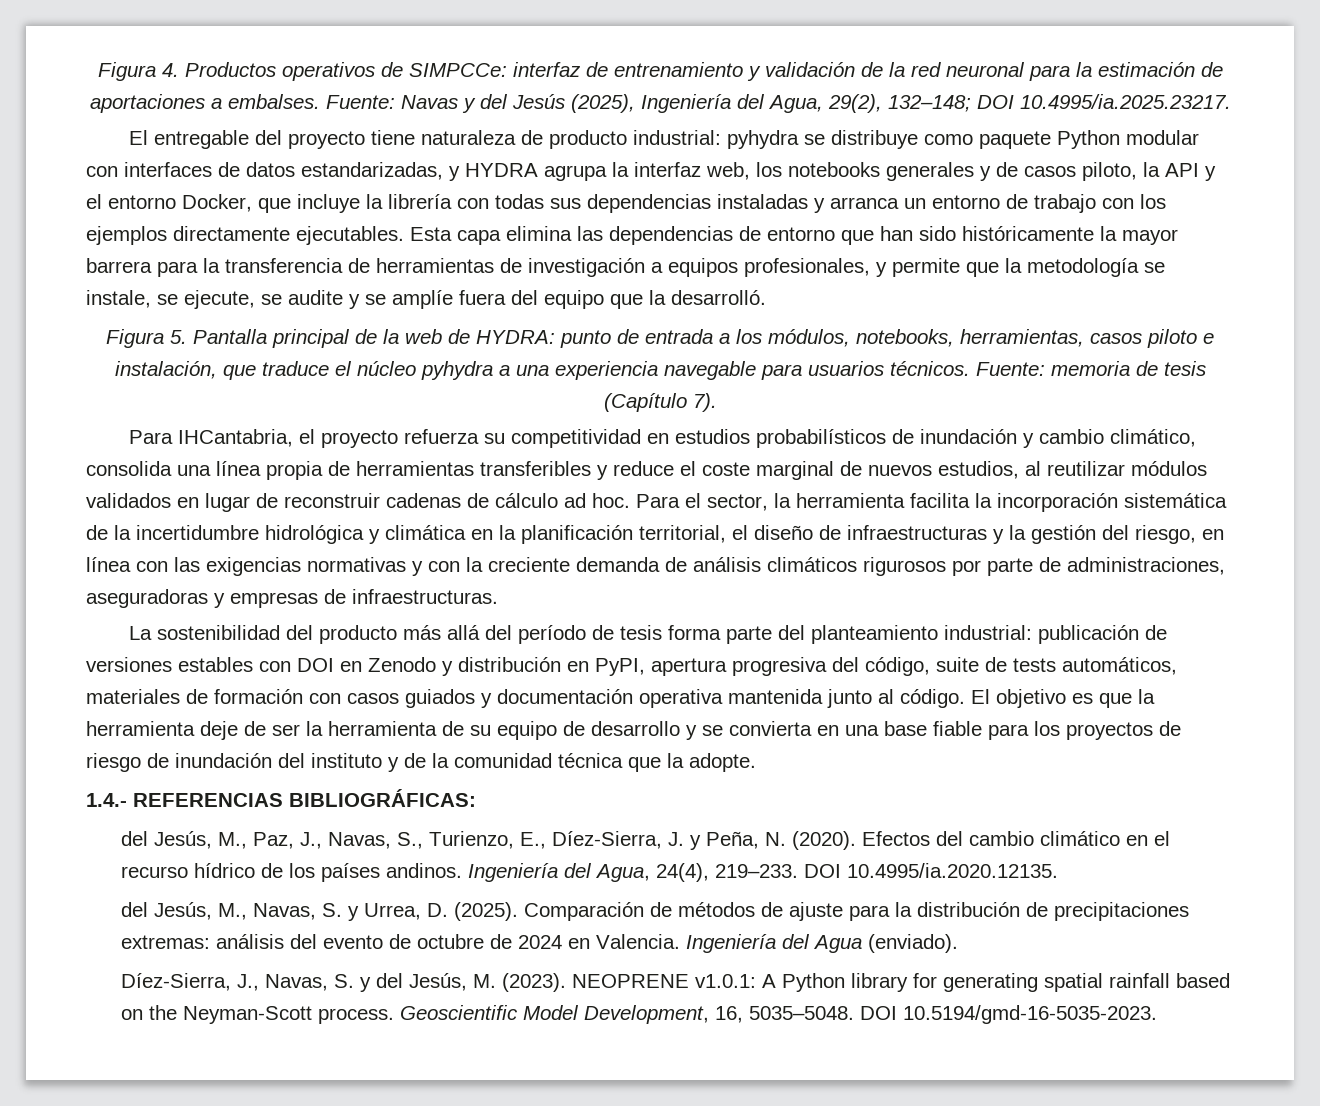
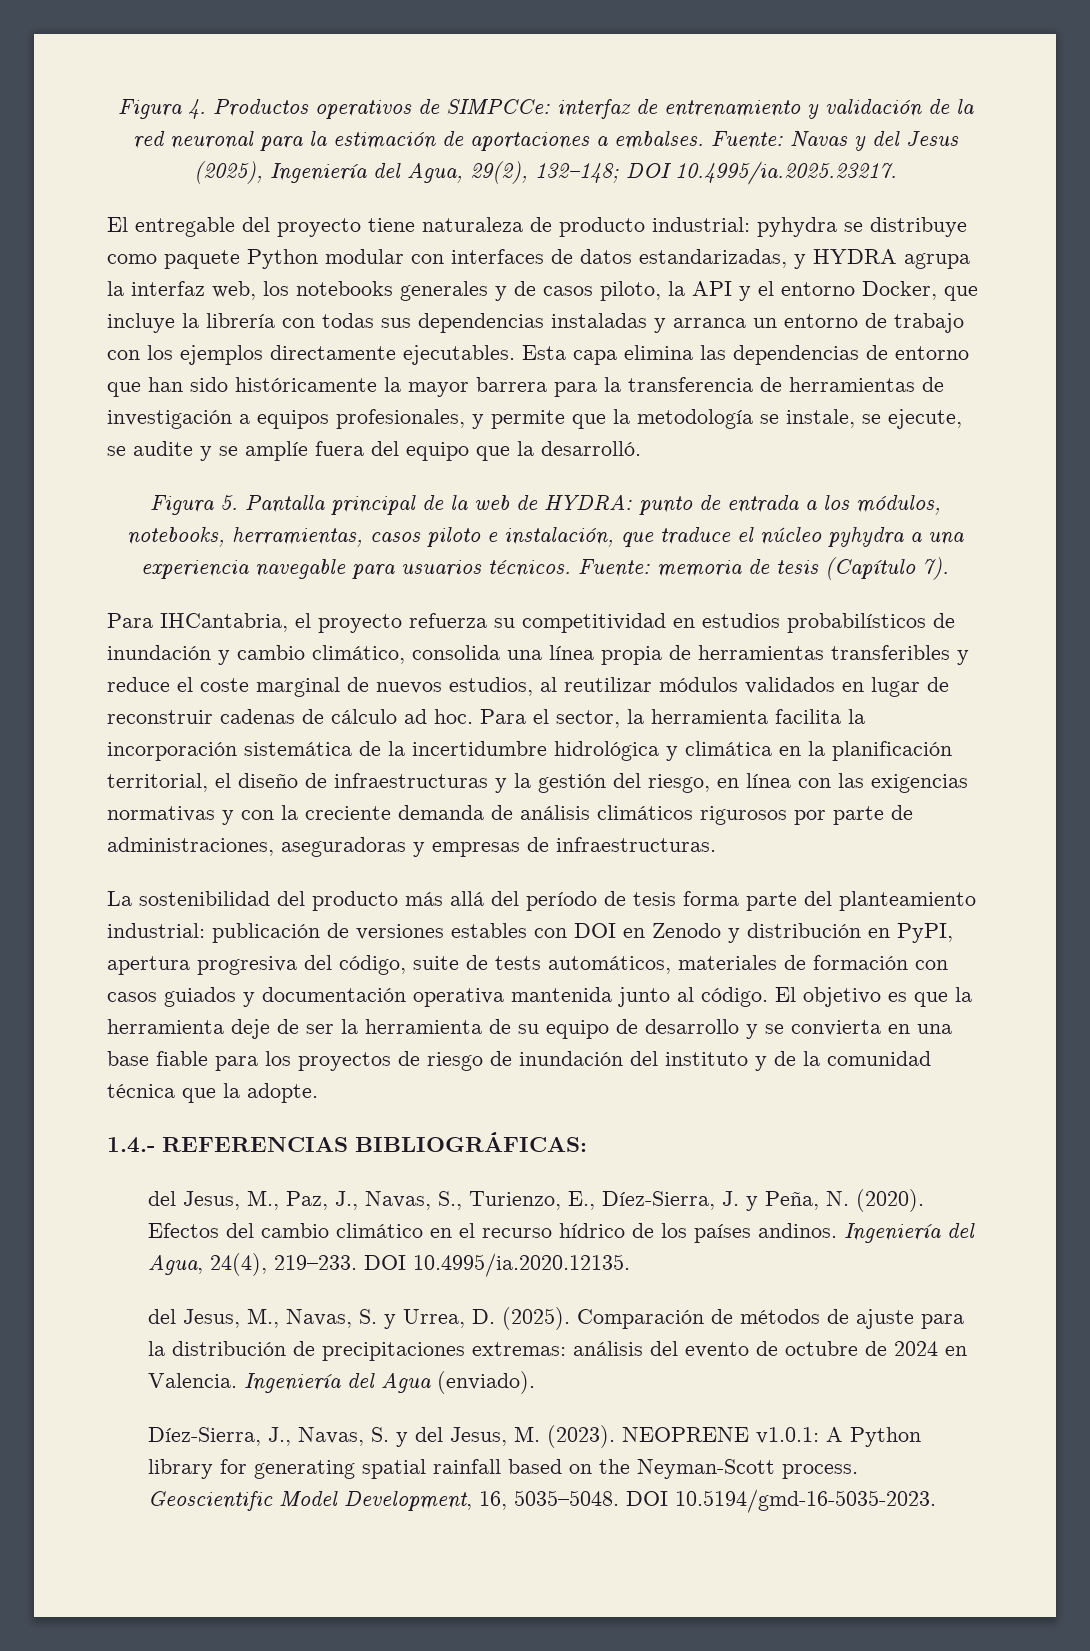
[511,94,565,109] Jesús -> [905,131,959,147] Jesus
[154,831,213,849] Jesús, -> [183,1191,241,1210] Jesus,
[154,902,213,920] Jesús, -> [183,1309,241,1328] Jesus,
[409,973,468,991] Jesús, -> [450,1427,508,1446] Jesus,

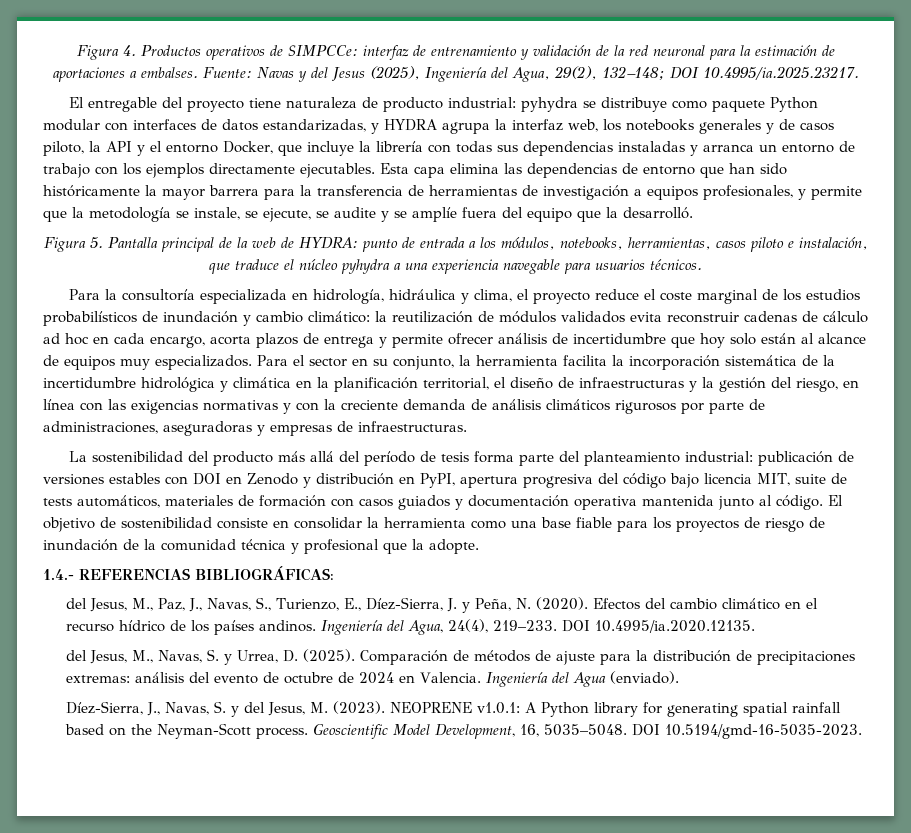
[578,557,949,580] [107,613,695,633] Fuente: memoria de tesis (Capítulo 7). // Para IHCantabria, el proyecto refuerza su competitividad en -> [69,289,802,304] // Para la consultoría especializada en hidrología, hidráulica y clima, el proyecto reduce el coste marginal de los
[312,645,969,665] [107,677,949,697] climático, consolida una línea propia de herramientas transferibles y reduce el coste marginal de nuevos estudios, al reutilizar módulos validados en lugar de -> [308,311,662,323] climático: la reutilización de módulos validados evita
[434,709,620,728] hoc. Para el sector, -> [65,333,866,348] [43,355,454,370] hoc en cada encargo, acorta plazos de entrega y permite ofrecer análisis de incertidumbre que hoy solo están al alcance de equipos muy especializados. Para el sector en su conjunto,
[339,955,406,975] código, -> [623,473,790,488] código bajo licencia MIT,
[888,987,972,1007] [107,1019,910,1039] es que la herramienta deje de ser la herramienta de su equipo de desarrollo y se convierta en -> [100,517,506,529] de sostenibilidad consiste en consolidar la herramienta como
[630,1051,767,1071] del instituto y -> (118, 545) none
(175, 1091) none -> [291,539,379,554] y profesional

